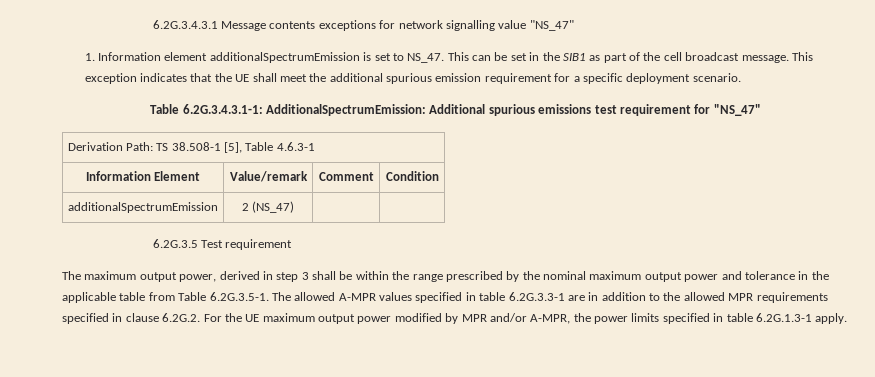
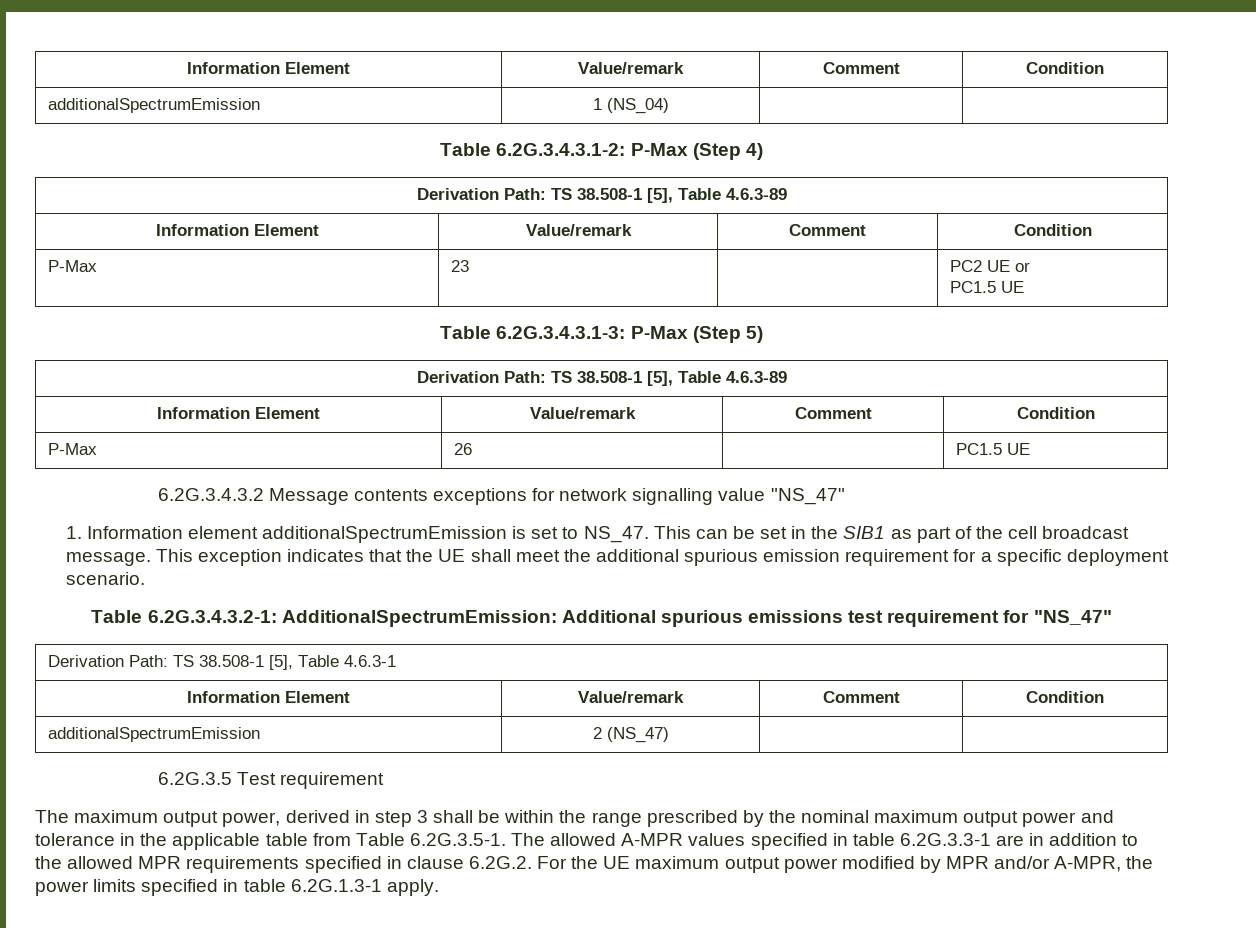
[152,20,218,29] 6.2G.3.4.3.1 -> [187,62,350,74] [578,62,684,74] [822,62,900,74] [1026,62,1104,74] [47,98,260,113] [592,98,669,114] [440,143,763,160] [416,188,787,203] [155,224,319,236] [525,224,632,236] [789,224,866,236] [1013,224,1092,236] [47,260,97,272] [450,260,469,272] [949,260,1030,272] [949,281,1024,293] [440,326,763,343] [416,371,787,386] [157,407,320,419] [529,407,636,419] [794,407,872,419] [1016,407,1095,419] [47,443,97,455] [453,443,472,455] [955,443,1030,455] [157,488,264,501] Information Element | Value/remark | Comment | Condition // additionalSpectrumEmission | 1 (NS_04) | | // Table 6.2G.3.4.3.1-2: P-Max (Step 4) // Derivation Path: TS 38.508-1 [5], Table 4.6.3-89 // Information Element | Value/remark | Comment | Condition // P-Max | 23 | | PC2 UE or // PC1.5 UE // Table 6.2G.3.4.3.1-3: P-Max (Step 5) // Derivation Path: TS 38.508-1 [5], Table 4.6.3-89 // Information Element | Value/remark | Comment | Condition // P-Max | 26 | | PC1.5 UE // 6.2G.3.4.3.2
[182,104,263,114] 6.2G.3.4.3.1-1: -> [147,610,277,623] 6.2G.3.4.3.2-1:

